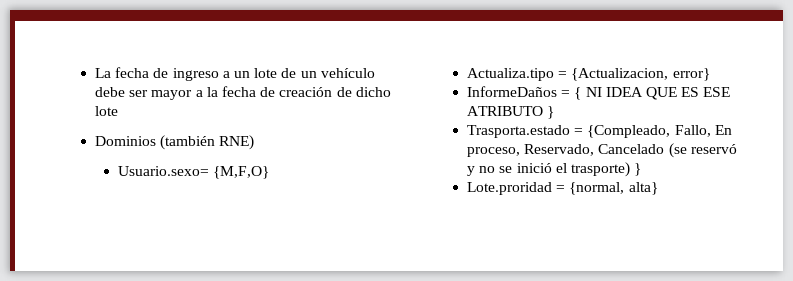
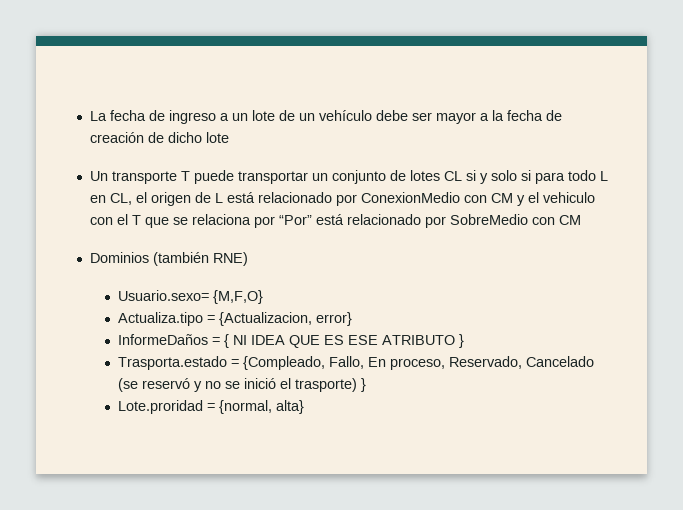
(119, 111) none -> [89,170,608,184] [89,192,595,206] [89,214,581,228] // Un transporte T puede transportar un conjunto de lotes CL si y solo si para todo L en CL, el origen de L está relacionado por ConexionMedio con CM y el vehiculo con el T que se relaciona por “Por” está relacionado por SobreMedio con CM

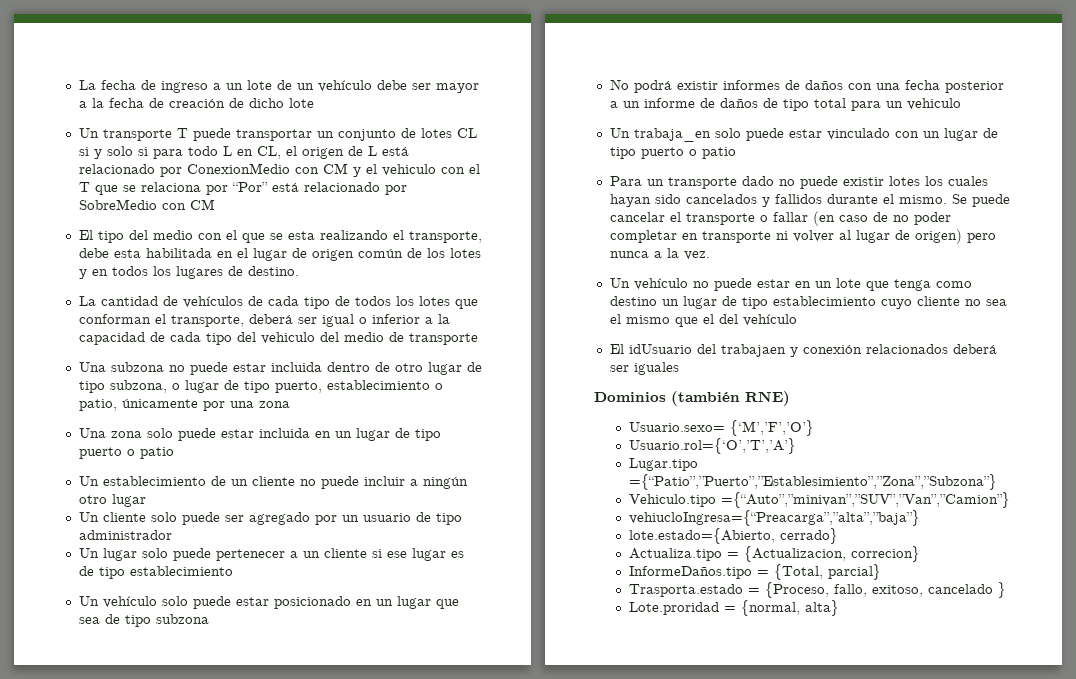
[89,252,248,266] [117,290,263,304] [117,312,352,326] [117,334,464,348] [117,356,594,370] [117,378,357,392] Dominios (también RNE) // Usuario.sexo= {M,F,O} // Actualiza.tipo = {Actualizacion, error} // InformeDaños = { NI IDEA QUE ES ESE ATRIBUTO } // Trasporta.estado = {Compleado, Fallo, En proceso, Reservado, Cancelado (se reservó y no se inició el trasporte) -> [78,230,482,243] [78,248,481,261] [78,266,299,279] [78,296,478,309] [78,314,450,327] [78,332,478,345] [78,362,482,375] [78,380,443,393] [78,399,290,411] [78,428,441,441] [78,447,174,459] [78,476,468,489] [78,494,146,507] [78,512,462,525] [78,530,172,540] [78,548,464,561] [78,566,233,579] [78,596,459,609] [78,614,209,627] [609,79,1004,93] [609,98,961,111] [609,128,998,142] [609,147,736,159] [609,176,988,189] [609,194,1010,207] [609,211,951,226] [609,229,996,244] [609,248,710,260] [609,278,972,291] [609,296,1007,309] [609,314,797,327] [609,344,997,357] [609,362,679,375] [594,391,790,406] [628,420,814,436] [628,438,796,454] [628,458,698,471] [628,474,997,490] [628,492,1010,508] [628,510,920,526] [628,528,838,544] [628,546,920,562] [628,564,881,580] [628,582,993,598] El tipo del medio con el que se esta realizando el transporte, debe esta habilitada en el lugar de origen común de los lotes y en todos los lugares de destino. // La cantidad de vehículos de cada tipo de todos los lotes que conforman el transporte, deberá ser igual o inferior a la capacidad de cada tipo del vehiculo del medio de transporte // Una subzona no puede estar incluida dentro de otro lugar de tipo subzona, o lugar de tipo puerto, establecimiento o patio, únicamente por una zona // Una zona solo puede estar incluida en un lugar de tipo puerto o patio // Un establecimiento de un cliente no puede incluir a ningún otro lugar // Un cliente solo puede ser agregado por un usuario de tipo administrador // Un lugar solo puede pertenecer a un cliente si ese lugar es de tipo establecimiento // Un vehículo solo puede estar posicionado en un lugar que sea de tipo subzona // No podrá existir informes de daños con una fecha posterior a un informe de daños de tipo total para un vehiculo // Un trabaja_en solo puede estar vinculado con un lugar de tipo puerto o patio // Para un transporte dado no puede existir lotes los cuales hayan sido cancelados y fallidos durante el mismo. Se puede cancelar el transporte o fallar (en caso de no poder completar en transporte ni volver al lugar de origen) pero nunca a la vez. // Un vehículo no puede estar en un lote que tenga como destino un lugar de tipo establecimiento cuyo cliente no sea el mismo que el del vehículo // El idUsuario del trabajaen y conexión relacionados deberá ser iguales // Dominios (también RNE) // Usuario.sexo= {‘M’,’F’,’O’} // Usuario.rol={‘O’,’T’,’A’} // Lugar.tipo ={“Patio”,”Puerto”,”Establesimiento”,”Zona”,”Subzona”} // Vehiculo.tipo ={“Auto”,”minivan”,”SUV”,”Van”,”Camion”} // vehiucloIngresa={“Preacarga”,”alta”,”baja”} // lote.estado={Abierto, cerrado} // Actualiza.tipo = {Actualizacion, correcion} // InformeDaños.tipo = {Total, parcial} // Trasporta.estado = {Proceso, fallo, exitoso, cancelado

